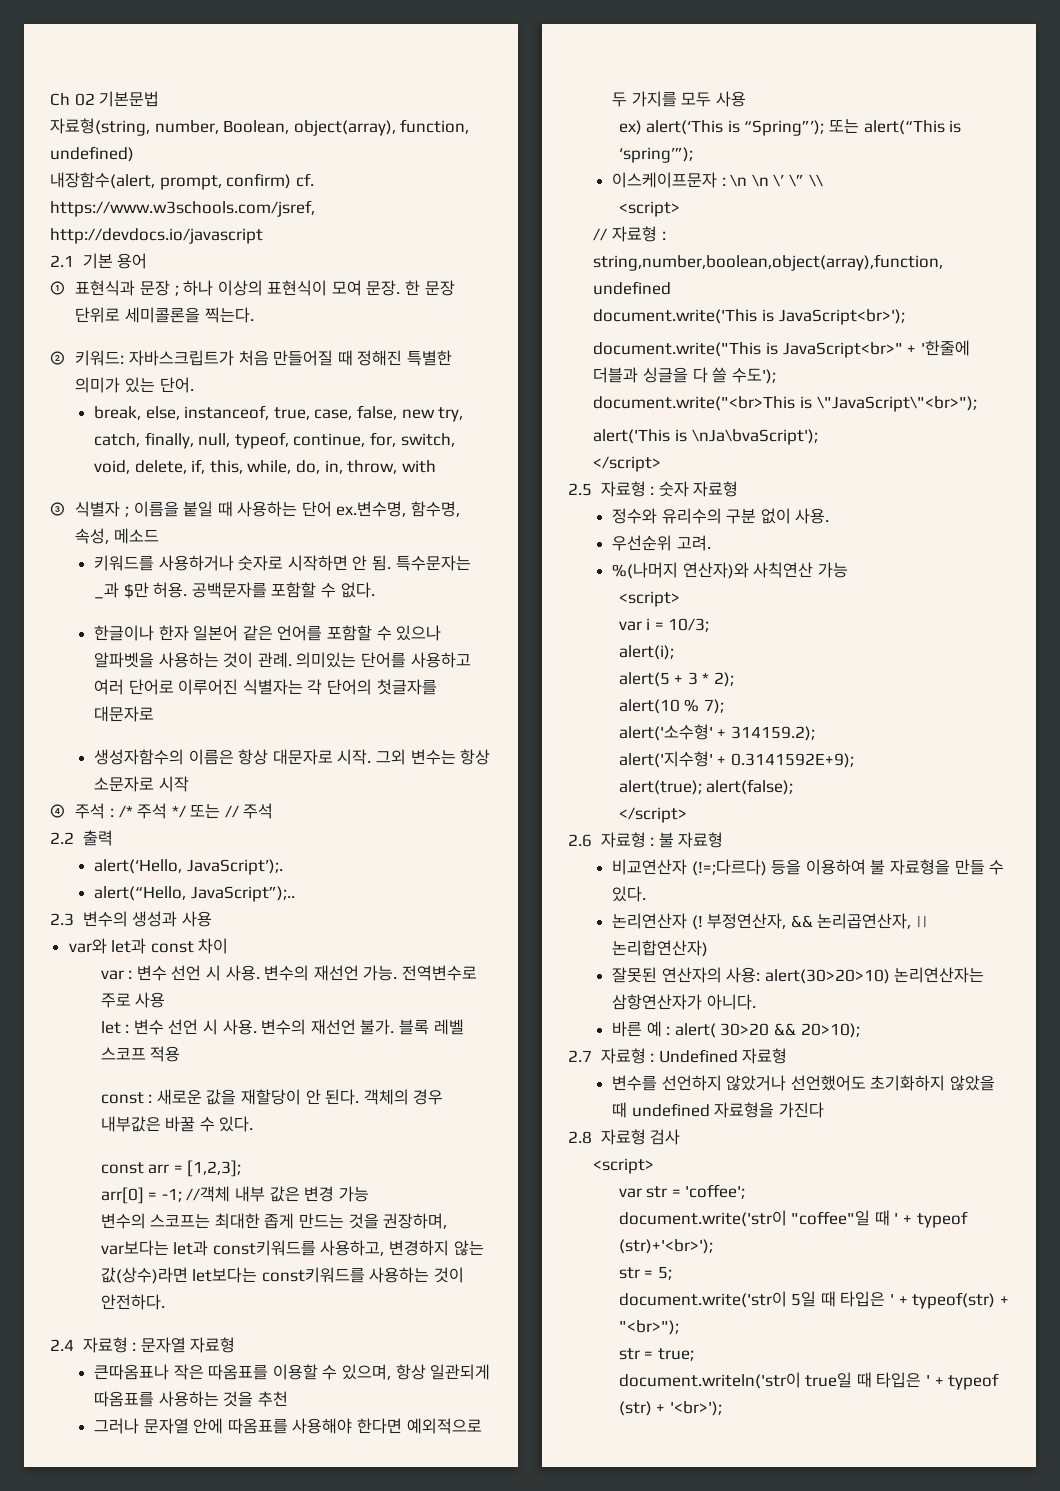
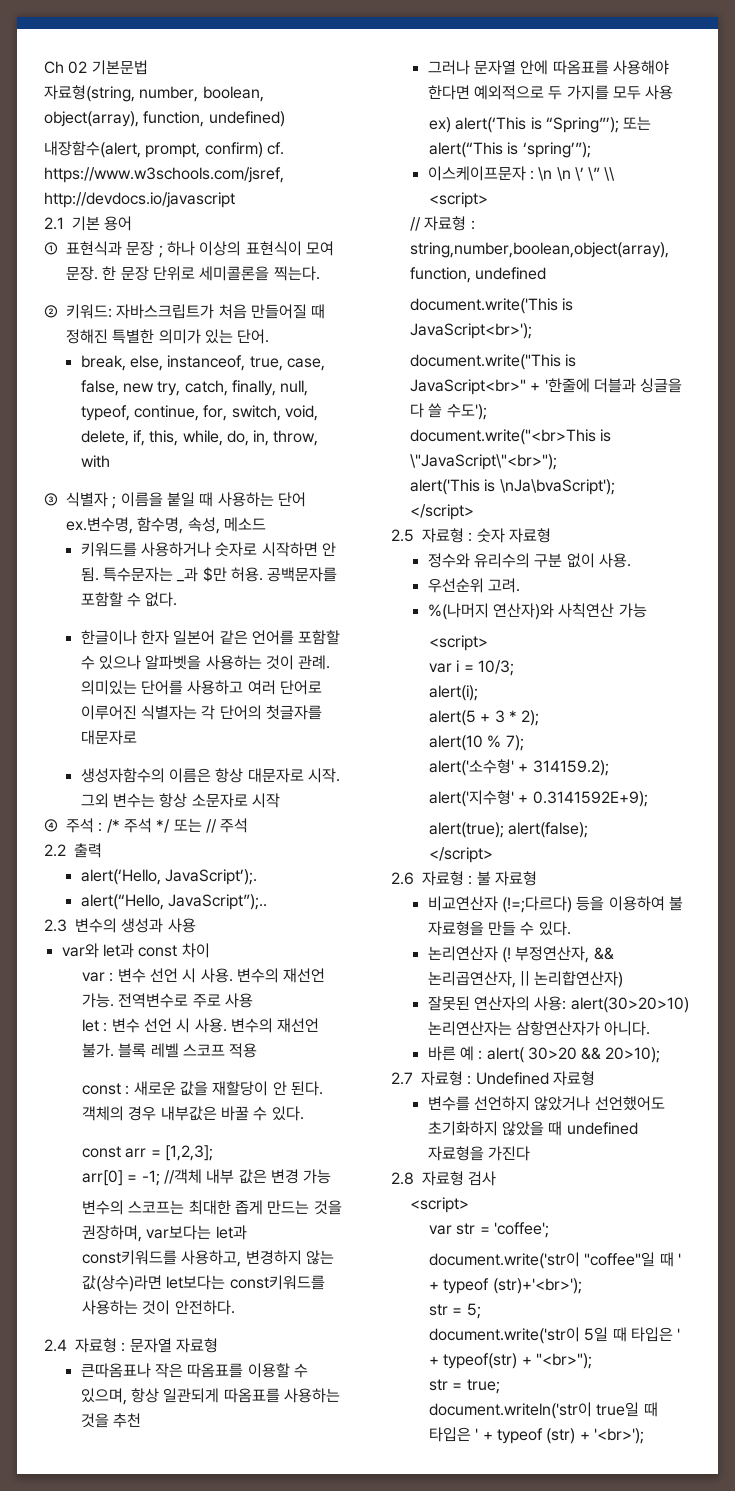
[223,120,290,134] Boolean, -> [202,86,264,102] boolean,

